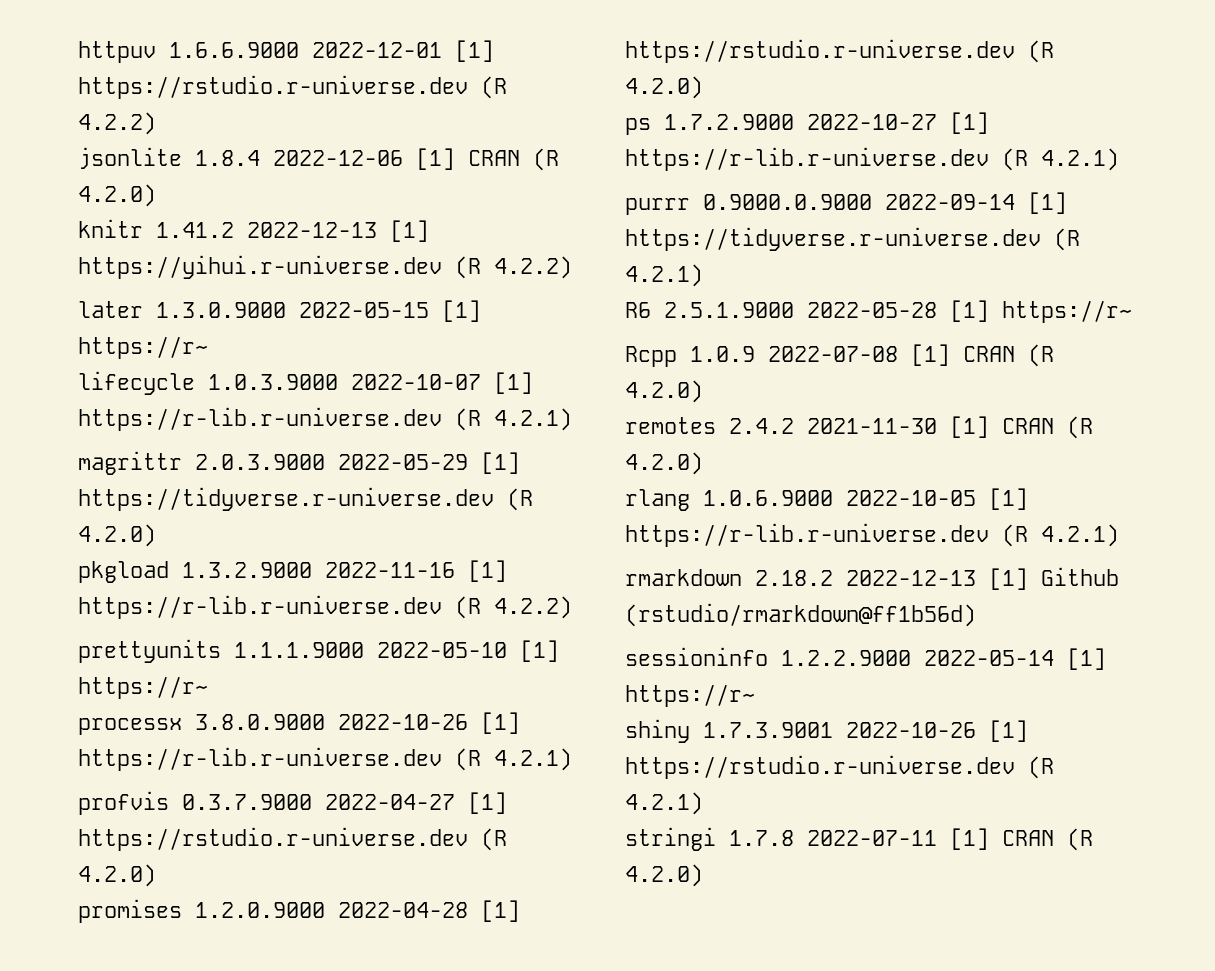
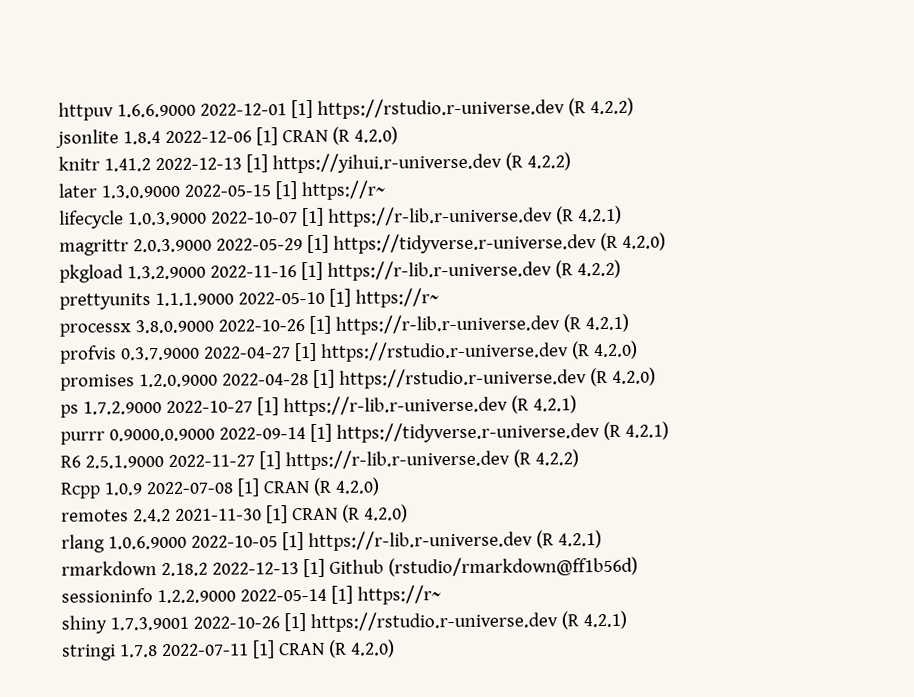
[807,300,1132,323] 2022-05-28 [1] https://r~ -> [167,449,579,471] 2022-11-27 [1] https://r-lib.r-universe.dev (R 4.2.2)

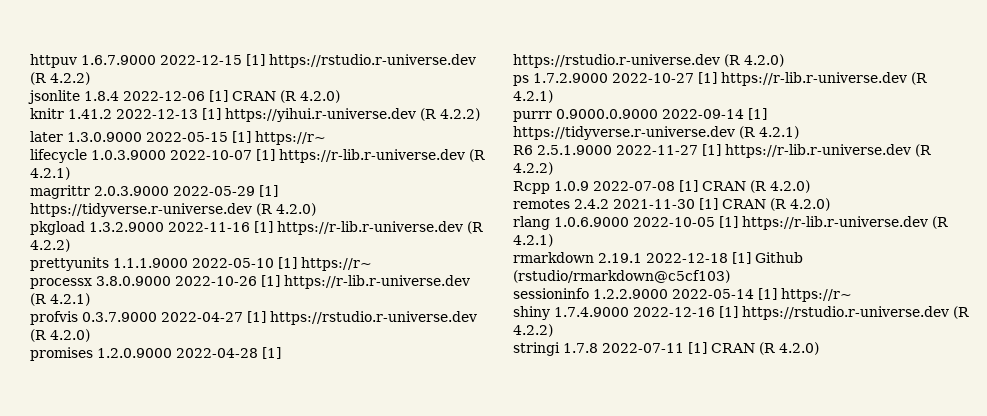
[116,103,287,118] 1.6.6.9000 2022-12-01 -> [81,55,242,65] 1.6.7.9000 2022-12-15
[160,562,299,577] 2.18.2 2022-12-13 -> [598,253,728,263] 2.19.1 2022-12-18
[387,556,638,577] (rstudio/rmarkdown@ff1b56d) -> [513,270,730,283] (rstudio/rmarkdown@c5cf103)
[109,610,627,633] 1.7.3.9001 2022-10-26 [1] https://rstudio.r-universe.dev (R 4.2.1) -> [554,306,969,320] [513,324,553,337] 1.7.4.9000 2022-12-16 [1] https://rstudio.r-universe.dev (R 4.2.2)

